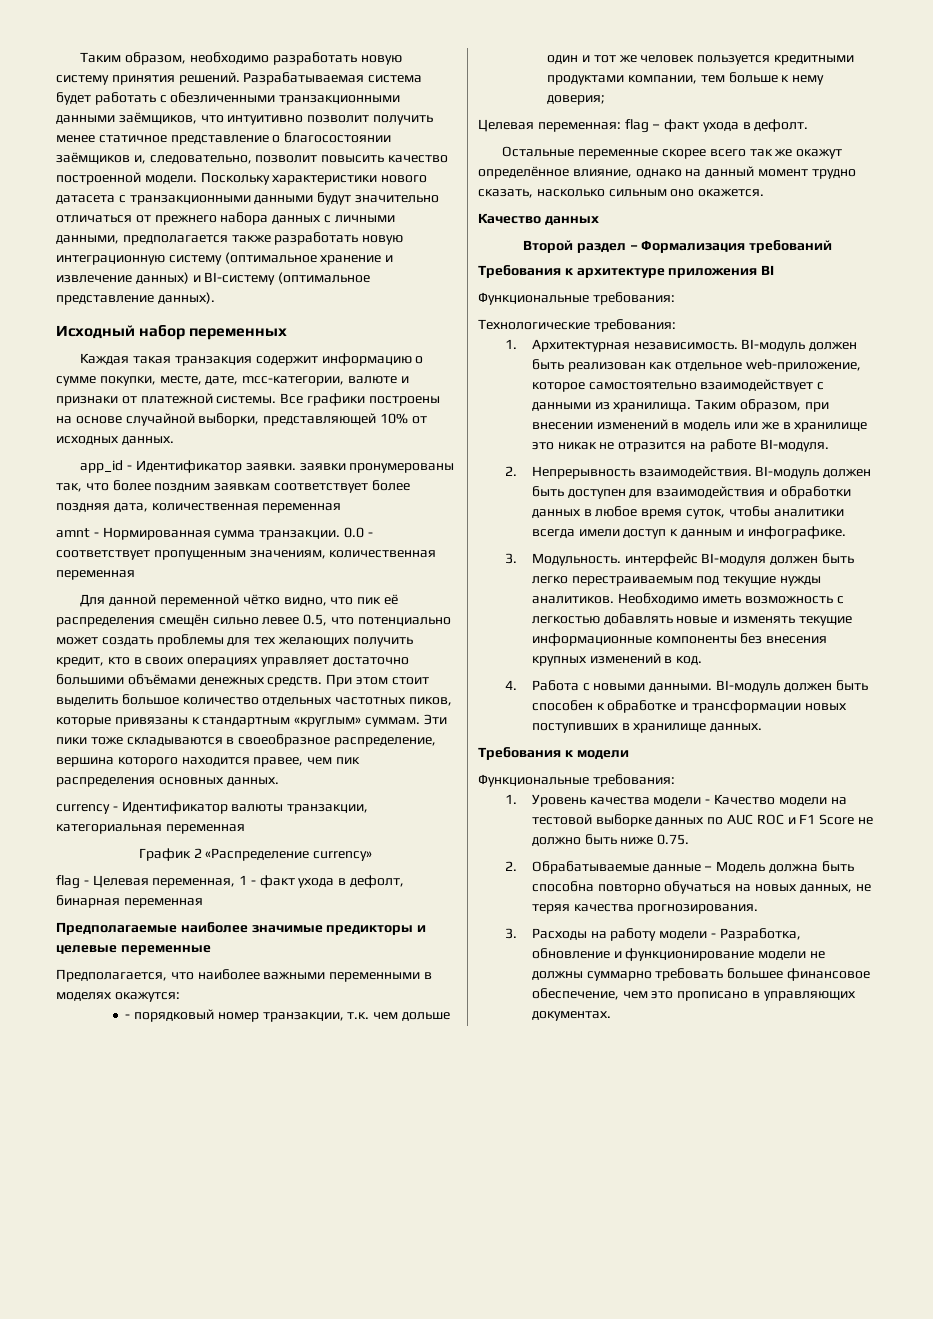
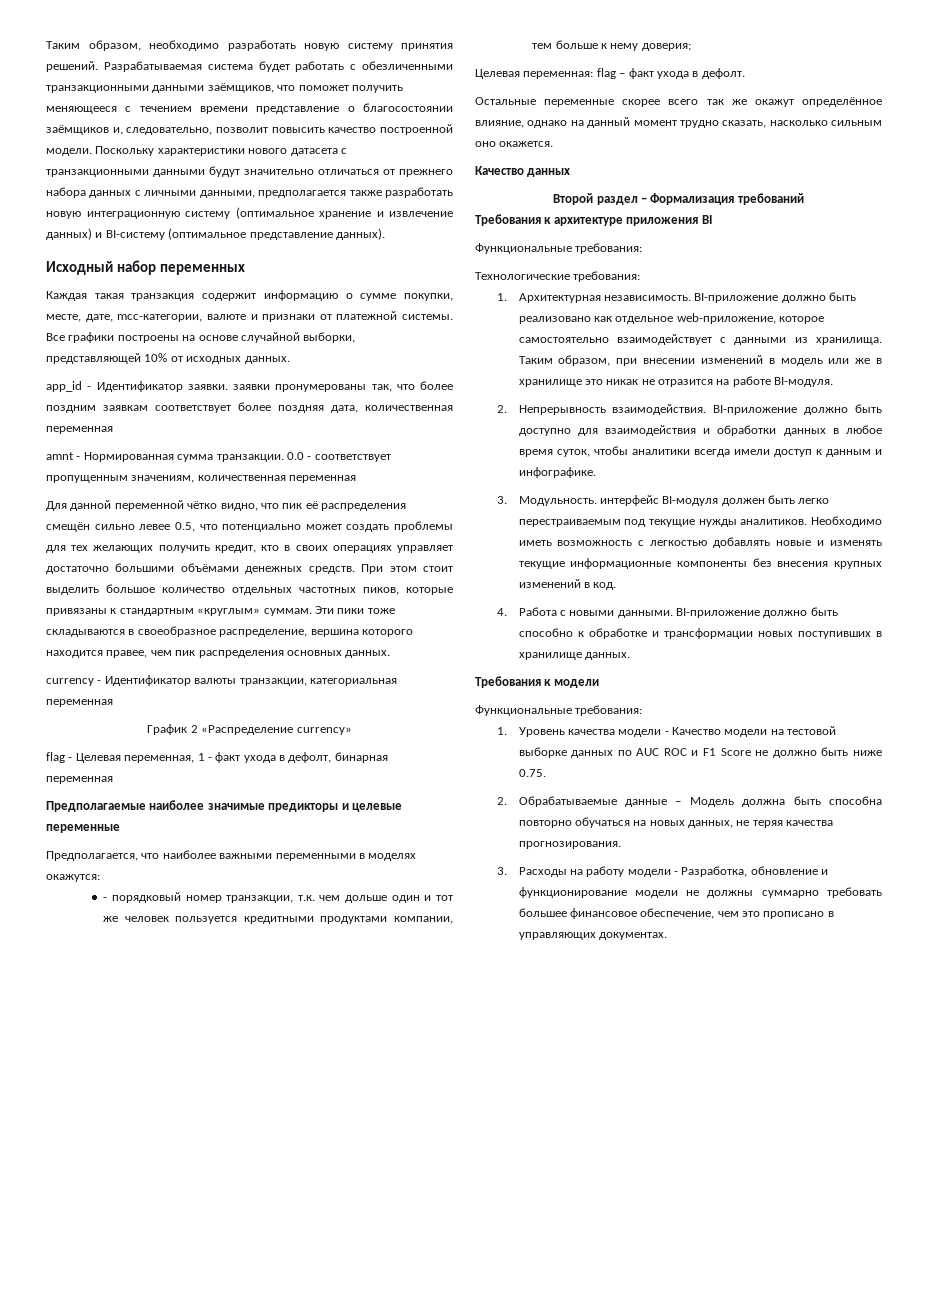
[227,115,433,125] [56,135,167,143] интуитивно позволит получить менее статичное -> [298,85,403,93] [46,106,248,114] поможет получить меняющееся с течением времени
[741,339,858,352] [531,359,646,372] BI-модуль должен быть реализован -> [694,292,857,303] [518,316,591,324] BI-приложение должно быть реализовано
[755,466,872,479] [531,486,626,499] BI-модуль должен быть доступен -> [713,404,882,415] [518,428,571,436] BI-приложение должно быть доступно
[715,680,868,693] [531,700,593,711] BI-модуль должен быть способен -> [676,607,838,618] [518,628,573,637] BI-приложение должно быть способно

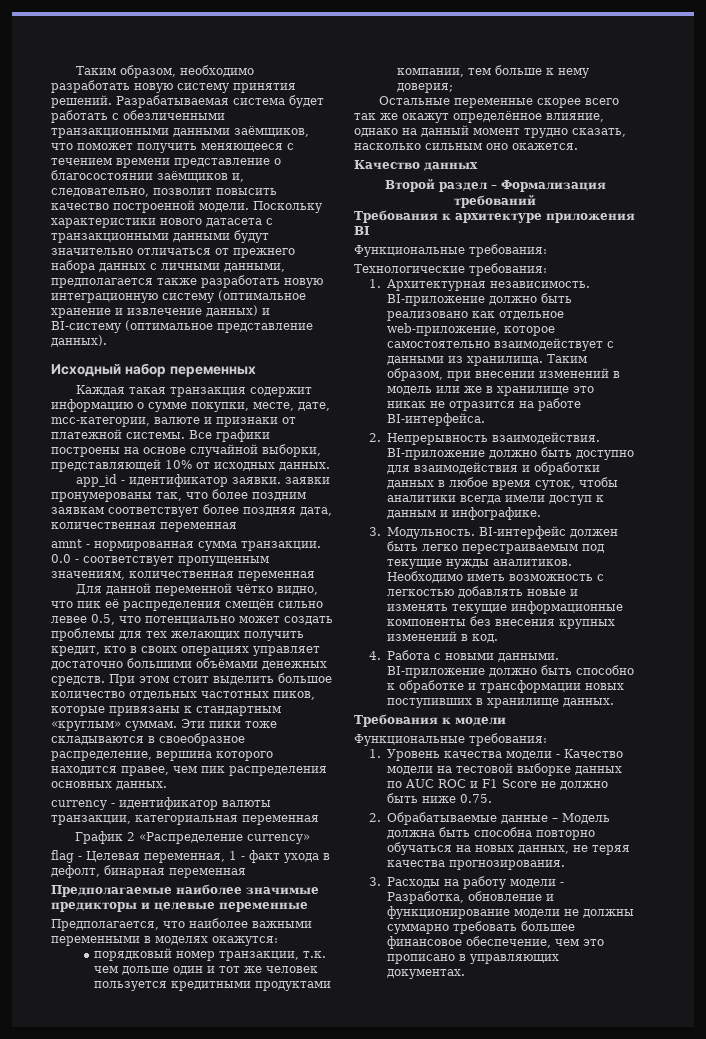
[96,381,183,392] Идентификатор -> [128,474,228,487] идентификатор
[83,452,174,462] Нормированная -> [94,541,194,551] нормированная
[104,675,191,686] Идентификатор -> [119,797,218,810] идентификатор
[103,897,108,901] - -> (278, 941) none
[475,68,745,79] // Целевая переменная: flag – факт ухода в дефолт. -> (454, 88) none
[774,377,834,387] BI-модуля. -> [387,413,486,426] BI-интерфейса.
[599,495,719,506] интерфейс BI-модуля -> [479,526,567,539] BI-интерфейс

